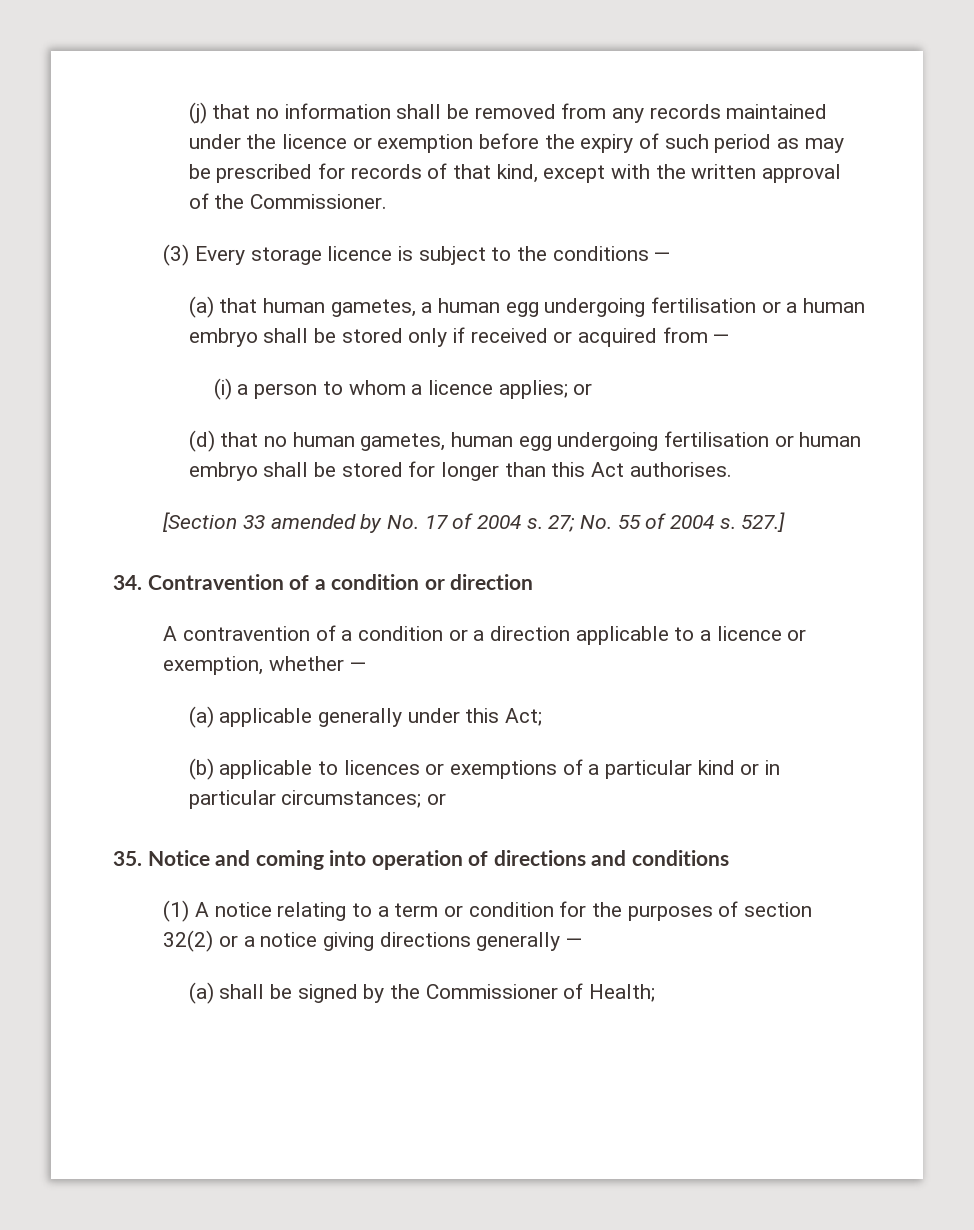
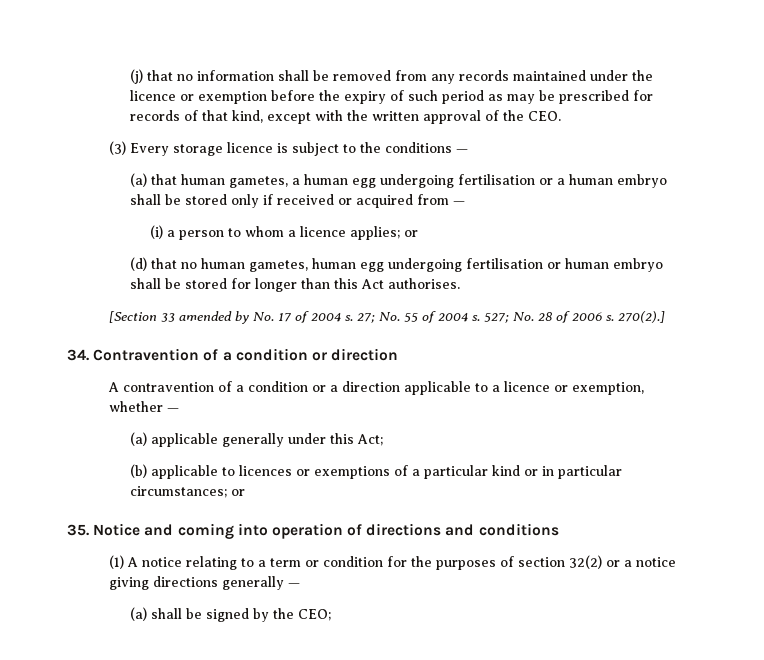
[249,194,387,209] Commissioner. -> [527,111,561,121] CEO.
[741,512,786,532] 527.] -> [483,311,665,323] 527; No. 28 of 2006 s. 270(2).]
[425,983,655,1002] Commissioner of Health; -> [297,609,331,621] CEO;

